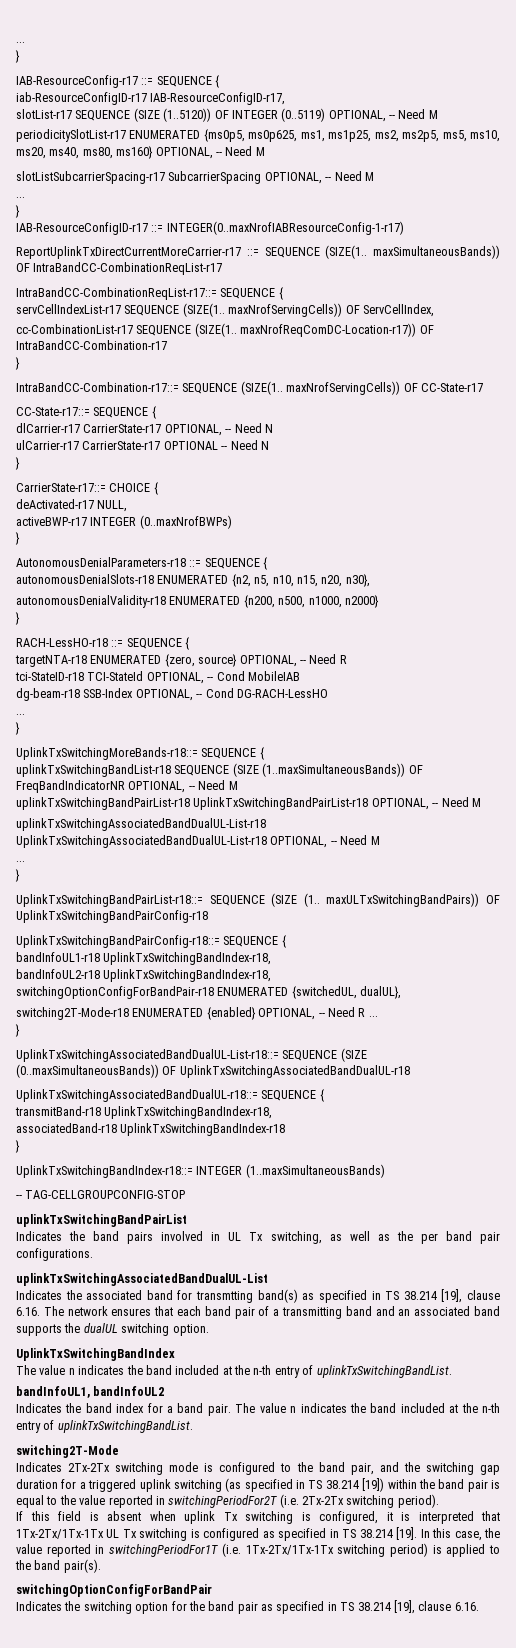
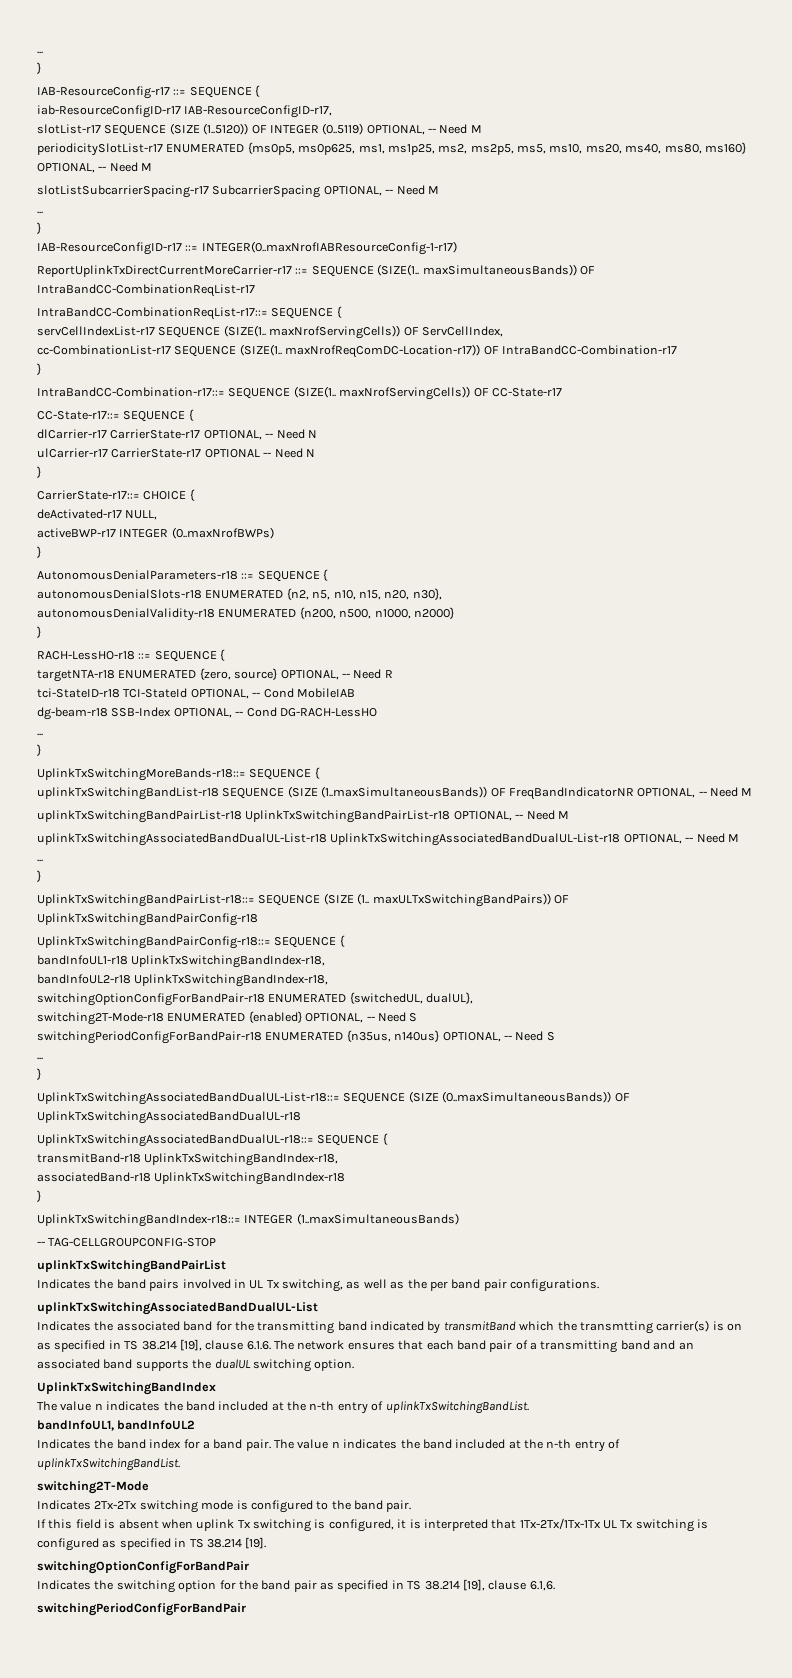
[358,1008,366,1017] R -> [409,1013,418,1022] [37,1030,555,1044] S // switchingPeriodConfigForBandPair-r18 ENUMERATED {n35us, n140us} OPTIONAL, -- Need S //
[196,1289,501,1303] [16,1307,40,1316] transmtting band(s) as specified in TS 38.214 [19], clause 6.16. -> [234,1320,742,1334] [37,1339,271,1352] the transmitting band indicated by transmitBand which the transmtting carrier(s) is on as specified in TS 38.214 [19], clause 6.1.6.
[350,1462,501,1475] [16,1478,500,1492] [16,1494,439,1508] pair, and the switching gap duration for a triggered uplink switching (as specified in TS 38.214 [19]) within the band pair is equal to the value reported in switchingPeriodFor2T (i.e. 2Tx-2Tx switching period). -> [386,1500,412,1512] pair.
[420,1528,500,1541] [16,1543,500,1557] [15,1559,101,1573] In this case, the value reported in switchingPeriodFor1T (i.e. 1Tx-2Tx/1Tx-1Tx switching period) is applied to the band pair(s). -> (267, 1543) none
[454,1602,479,1611] 6.16. -> [529,1581,555,1591] [37,1603,246,1616] 6.1,6. // switchingPeriodConfigForBandPair

